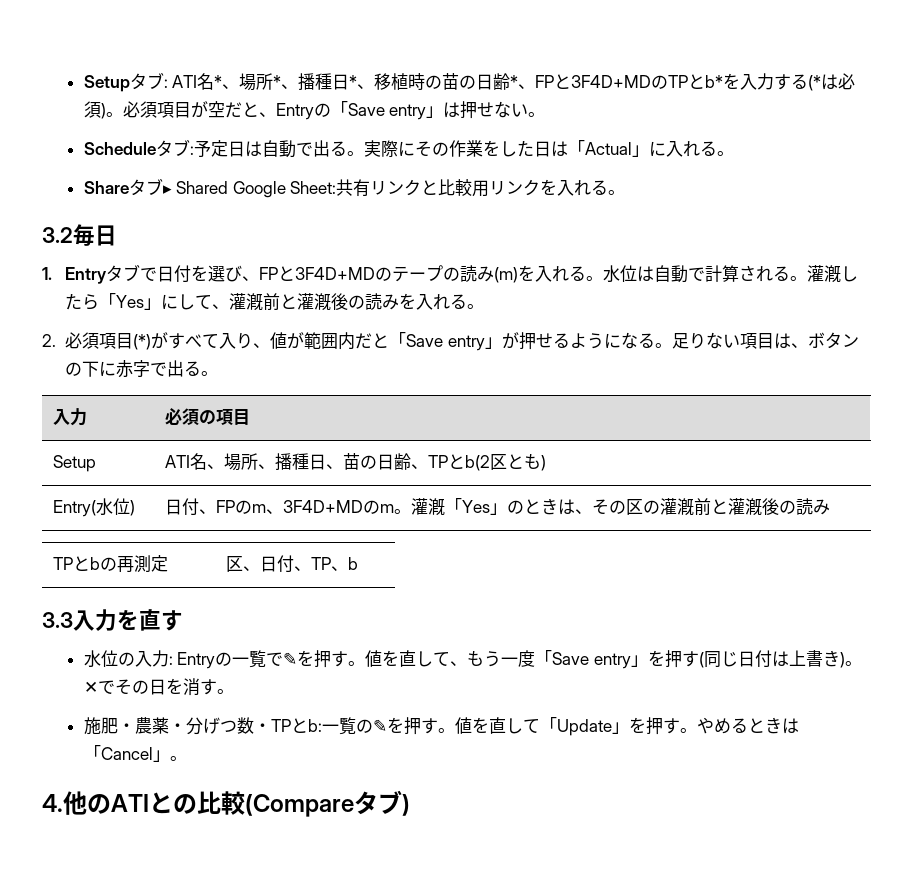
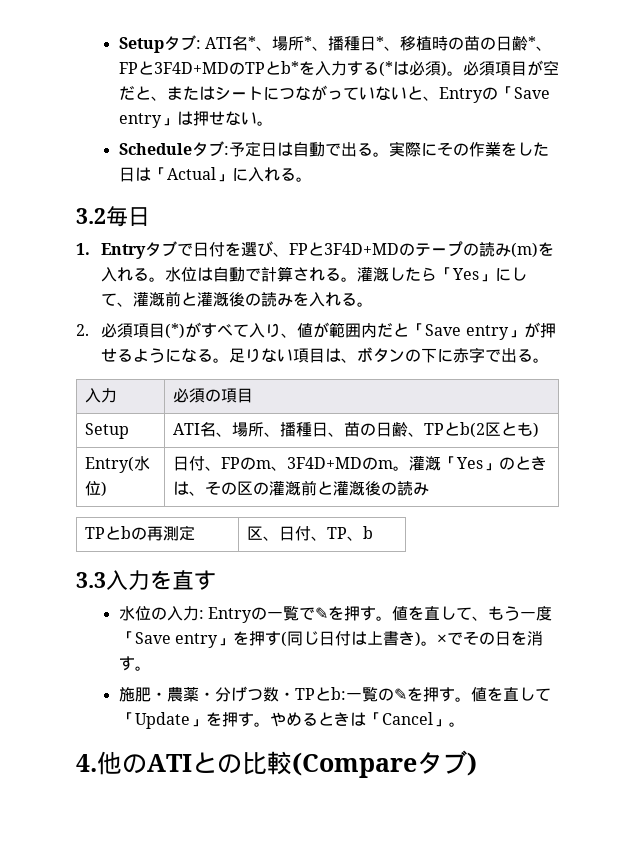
(276, 114) none -> [166,85,439,101] またはシートにつながっていないと、
[83,178,626,198] // Shareタブ▸ Shared Google Sheet:共有リンクと比較用リンクを入れる。 -> (312, 179) none

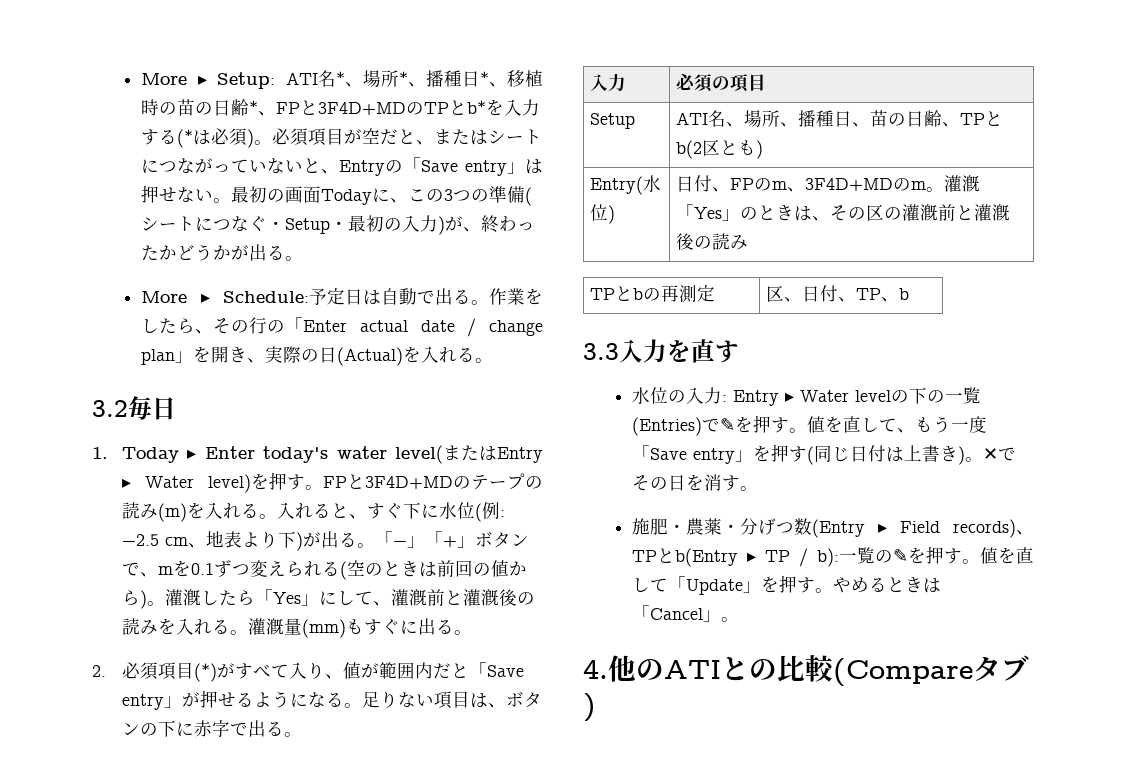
[118,35,201,53] Setupタブ: -> [141,72,276,89] More ▸ Setup:
[118,141,229,157] // Scheduleタブ: -> [231,186,533,206] [141,215,536,235] [141,244,304,261] [141,291,309,303] 最初の画面Todayに、この3つの準備(シートにつなぐ・Setup・最初の入力)が、終わったかどうかが出る。 // More ▸ Schedule:
[388,141,549,157] [118,167,248,182] 実際にその作業をした日は「Actual」に -> [489,288,543,305] [141,317,543,337] [141,346,422,366] 作業をしたら、その行の「Enter actual date / change plan」を開き、実際の日(Actual)を
[101,241,290,259] Entryタブで日付を選び、 -> [121,445,543,464] [121,472,323,493] Today ▸ Enter today's water level(またはEntry ▸ Water level)を押す。
[165,266,342,282] 水位は自動で計算される -> [276,502,505,522] [121,531,529,551] [121,560,527,580] [121,590,147,609] 入れると、すぐ下に水位(例: −2.5 cm、地表より下)が出る。「−」「+」ボタンで、mを0.1ずつ変えられる(空のときは前回の値から)
(374, 304) none -> [247,618,472,638] 灌漑量(mm)もすぐに出る。
[251,606,300,621] の一覧 -> [785,387,982,404] [632,417,703,436] ▸ Water levelの下の一覧(Entries)
[278,687,346,701] ・TPとb: -> [812,519,1034,538] [632,548,839,567] (Entry ▸ Field records)、TPとb(Entry ▸ TP / b):

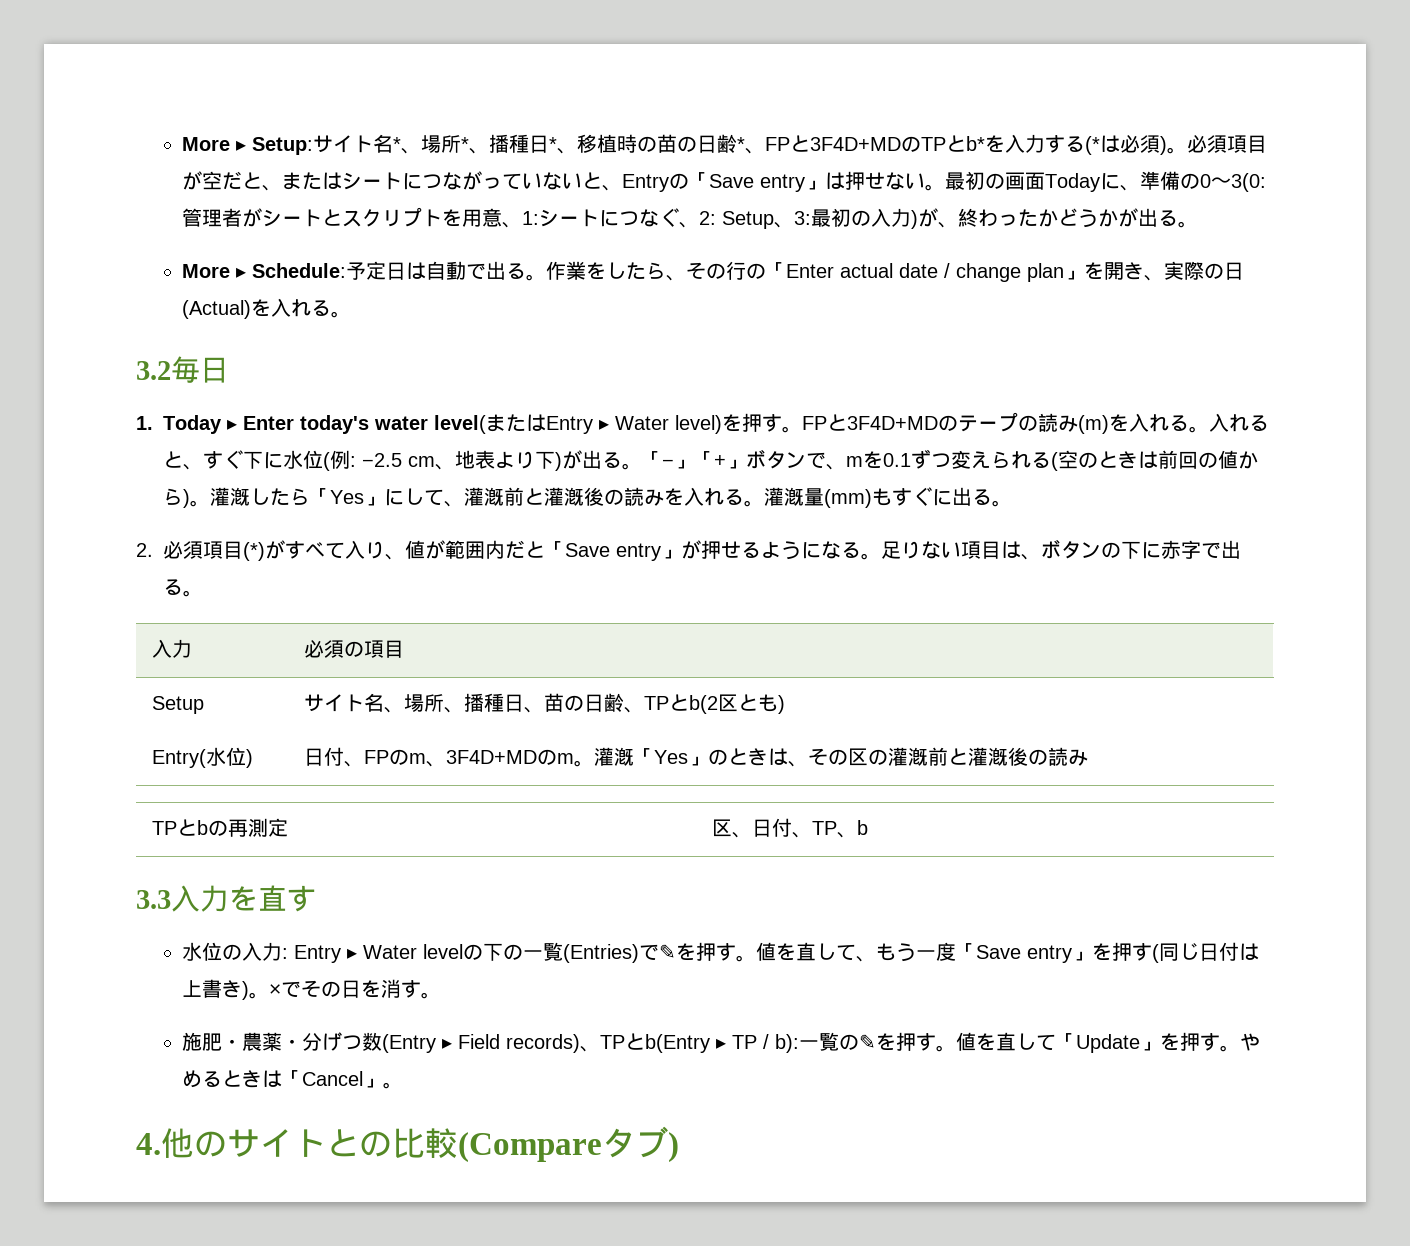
[286,72,318,85] ATI -> [313,135,374,153] サイト
[408,186,533,206] [141,216,349,234] この3つの準備(シートにつなぐ・Setup・ -> [1140,171,1267,192] [182,207,812,229] 準備の0〜3(0:管理者がシートとスクリプトを用意、1:シートにつなぐ、2: Setup、3:
[676,112,709,125] ATI -> [303,694,364,712] サイト
[664,660,721,679] ATI -> [227,1129,326,1157] サイト

